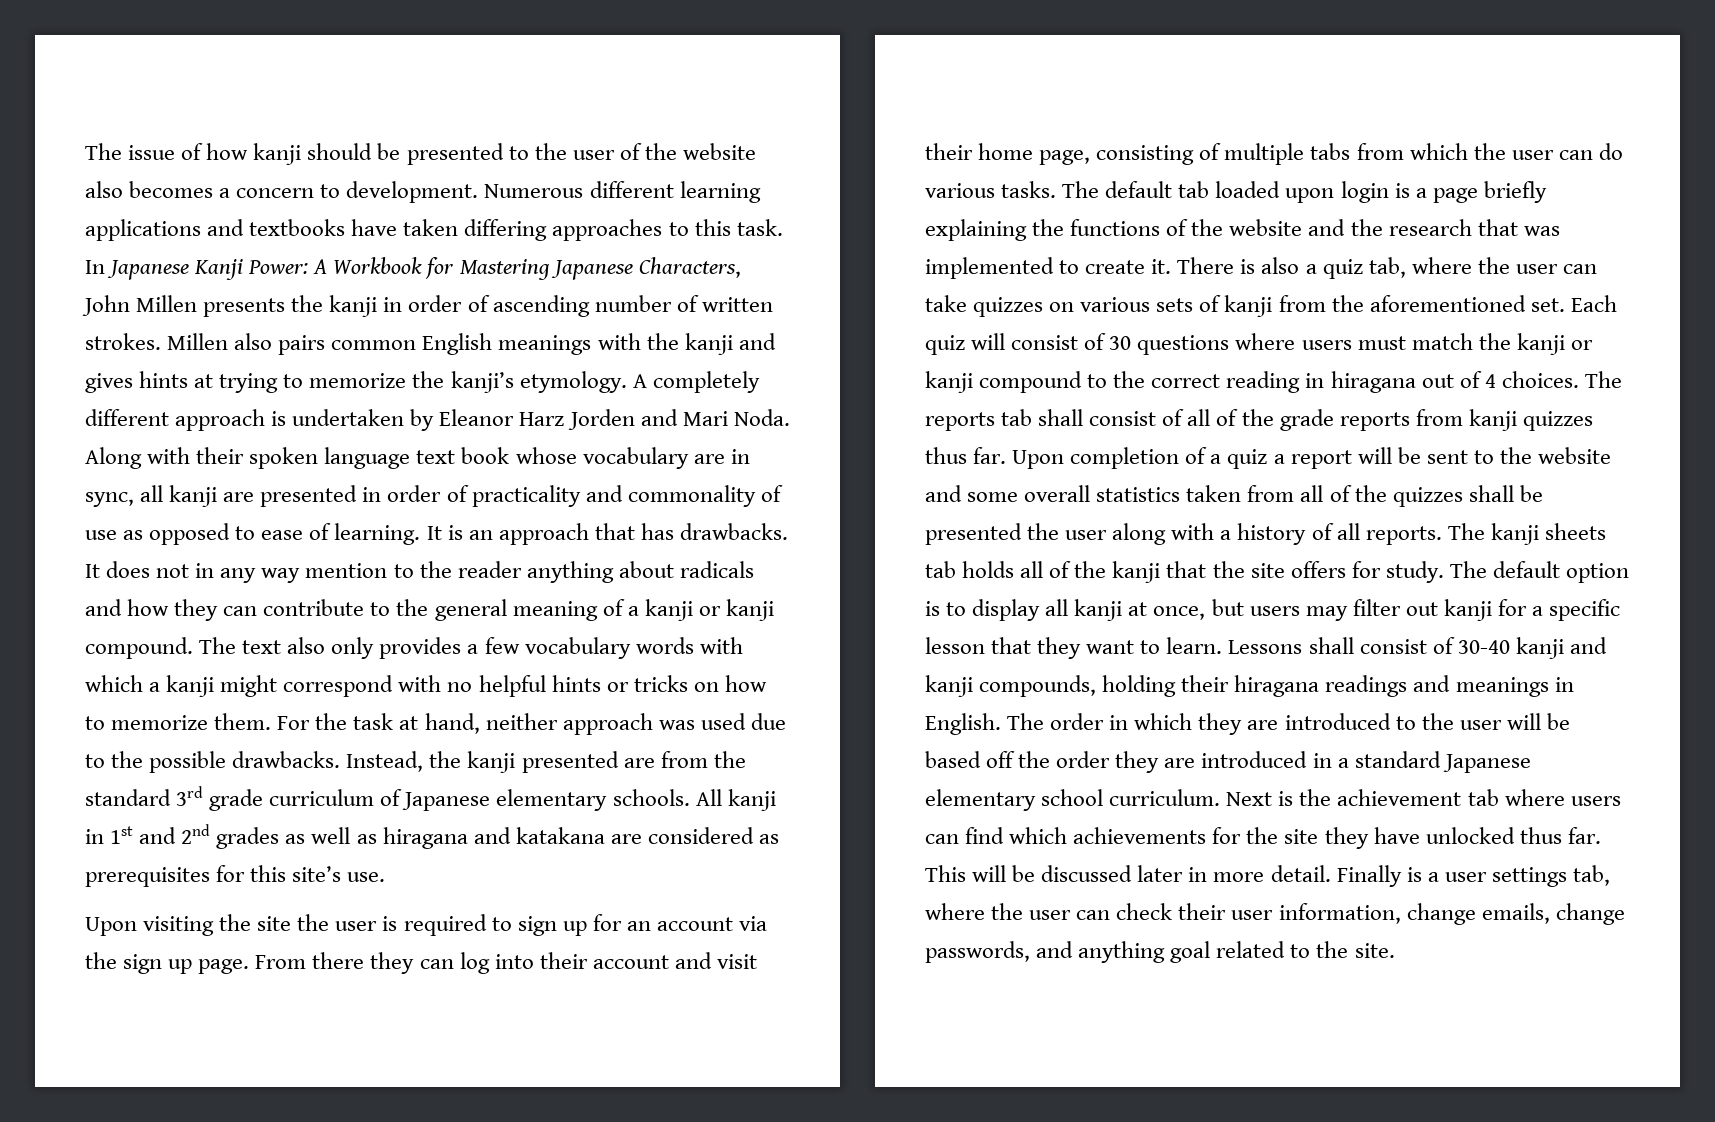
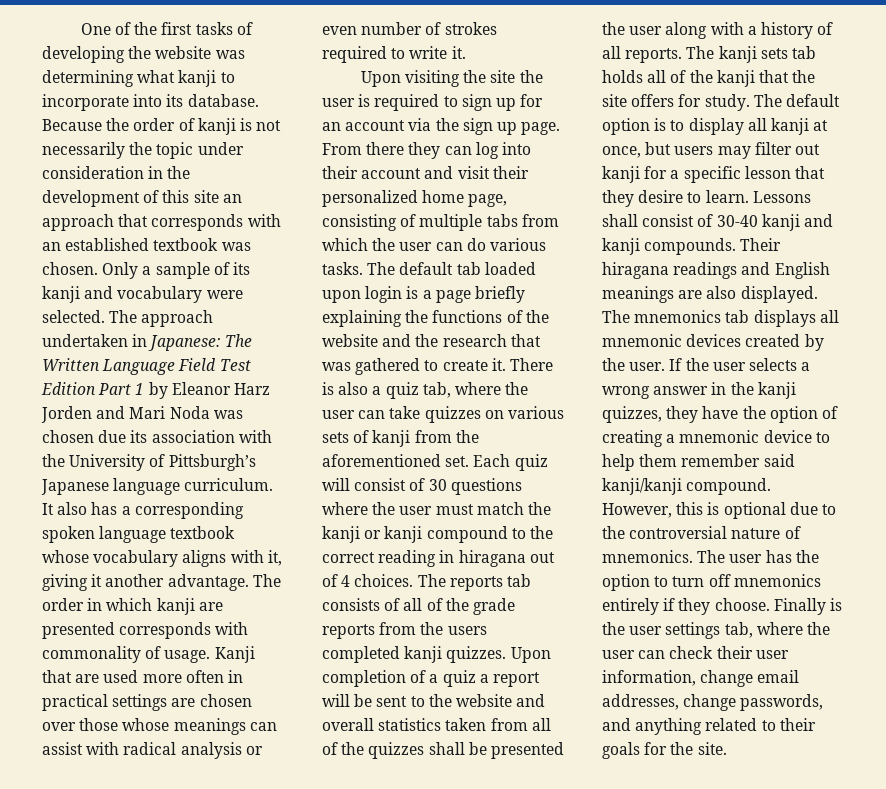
[85,143,756,165] [85,181,761,203] [85,219,783,241] [85,257,741,280] [82,295,773,317] [85,333,776,355] [85,371,760,393] [85,409,405,431] The issue of how kanji should be presented to the user of the website also becomes a concern to development. Numerous different learning applications and textbooks have taken differing approaches to this task. In Japanese Kanji Power: A Workbook for Mastering Japanese Characters, John Millen presents the kanji in order of ascending number of written strokes. Millen also pairs common English meanings with the kanji and gives hints at trying to memorize the kanji’s etymology. A completely different approach is undertaken -> [80,22,253,35] [42,46,245,63] [42,70,235,87] [42,94,259,111] [42,118,282,135] [42,142,244,159] [42,166,191,179] [42,190,242,207] [42,214,281,231] [42,238,251,251] [42,262,250,279] [42,286,243,303] [42,310,214,327] [42,334,252,351] [42,358,251,375] [41,382,145,395] One of the first tasks of developing the website was determining what kanji to incorporate into its database. Because the order of kanji is not necessarily the topic under consideration in the development of this site an approach that corresponds with an established textbook was chosen. Only a sample of its kanji and vocabulary were selected. The approach undertaken in Japanese: The Written Language Field Test Edition Part 1
[733,409,790,426] [85,447,750,469] [85,485,783,507] [85,523,788,545] [85,561,754,583] [85,599,774,621] [85,637,743,659] [85,675,767,697] [85,713,786,735] [85,751,746,773] [85,786,776,811] [85,824,779,849] [85,865,386,887] Noda. Along with their spoken language text book whose vocabulary are in sync, all kanji are presented in order of practicality and commonality of use as opposed to ease of learning. It is an approach that has drawbacks. It does not in any way mention to the reader anything about radicals and how they can contribute to the general meaning of a kanji or kanji compound. The text also only provides a few vocabulary words with which a kanji might correspond with no helpful hints or tricks on how to memorize them. For the task at hand, neither approach was used due to the possible drawbacks. Instead, the kanji presented are from the standard 3rd grade curriculum of Japanese elementary schools. All kanji in 1st and 2nd grades as well as hiragana and katakana are considered as prerequisites for this site’s use. -> [169,406,243,419] [42,430,272,443] [42,454,256,471] [41,478,274,495] [42,502,244,519] [42,526,236,543] [42,550,282,567] [42,574,281,591] [42,598,223,615] [42,622,249,639] [42,646,255,663] [42,670,243,683] [42,694,252,711] [42,718,277,735] [42,742,263,759] [322,22,497,35] [322,46,466,63] Noda was chosen due its association with the University of Pittsburgh’s Japanese language curriculum. It also has a corresponding spoken language textbook whose vocabulary aligns with it, giving it another advantage. The order in which kanji are presented corresponds with commonality of usage. Kanji that are used more often in practical settings are chosen over those whose meanings can assist with radical analysis or even number of strokes required to write it.
(973, 151) none -> [322,190,418,207] personalized
[925,257,1054,279] implemented -> [355,358,421,375] gathered
[1301,340,1352,350] users -> [372,502,433,515] the user
[1038,409,1157,426] shall consist -> [322,598,380,611] consists
[1468,409,1593,431] [925,447,1007,464] kanji quizzes thus far. -> [420,622,487,635] [322,646,507,663] the users completed kanji quizzes.
[967,492,1019,502] some -> (546, 700) none
[1544,523,1606,540] sheets -> [760,48,788,59] sets
[1086,640,1135,654] want -> [638,190,684,203] desire
[979,675,1574,697] [925,713,1570,735] [925,751,1531,773] [925,789,1621,811] [925,827,1601,849] [925,865,1439,887] compounds, holding their hiragana readings and meanings in English. The order in which they are introduced to the user will be based off the order they are introduced in a standard Japanese elementary school curriculum. Next is the achievement tab where users can find which achievements for the site they have unlocked thus far. This will be discussed later in more detail. Finally is a -> [644,238,782,255] [602,262,830,279] [602,286,818,303] [602,310,839,327] [602,334,824,351] [602,358,811,371] [602,382,796,399] [602,406,838,423] [602,430,830,447] [602,454,795,471] [602,478,772,495] [602,502,836,519] [602,526,801,539] [602,550,819,563] [602,574,821,591] [602,598,842,615] [602,622,625,635] compounds. Their hiragana readings and English meanings are also displayed. The mnemonics tab displays all mnemonic devices created by the user. If the user selects a wrong answer in the kanji quizzes, they have the option of creating a mnemonic device to help them remember said kanji/kanji compound. However, this is optional due to the controversial nature of mnemonics. The user has the option to turn off mnemonics entirely if they choose. Finally is the
[1481,903,1550,924] emails, -> [757,670,800,683] [602,694,679,710] email addresses,
[1170,941,1211,963] goal -> (703, 726) none
(1311, 951) none -> [779,718,816,731] [602,742,668,759] their goals for

